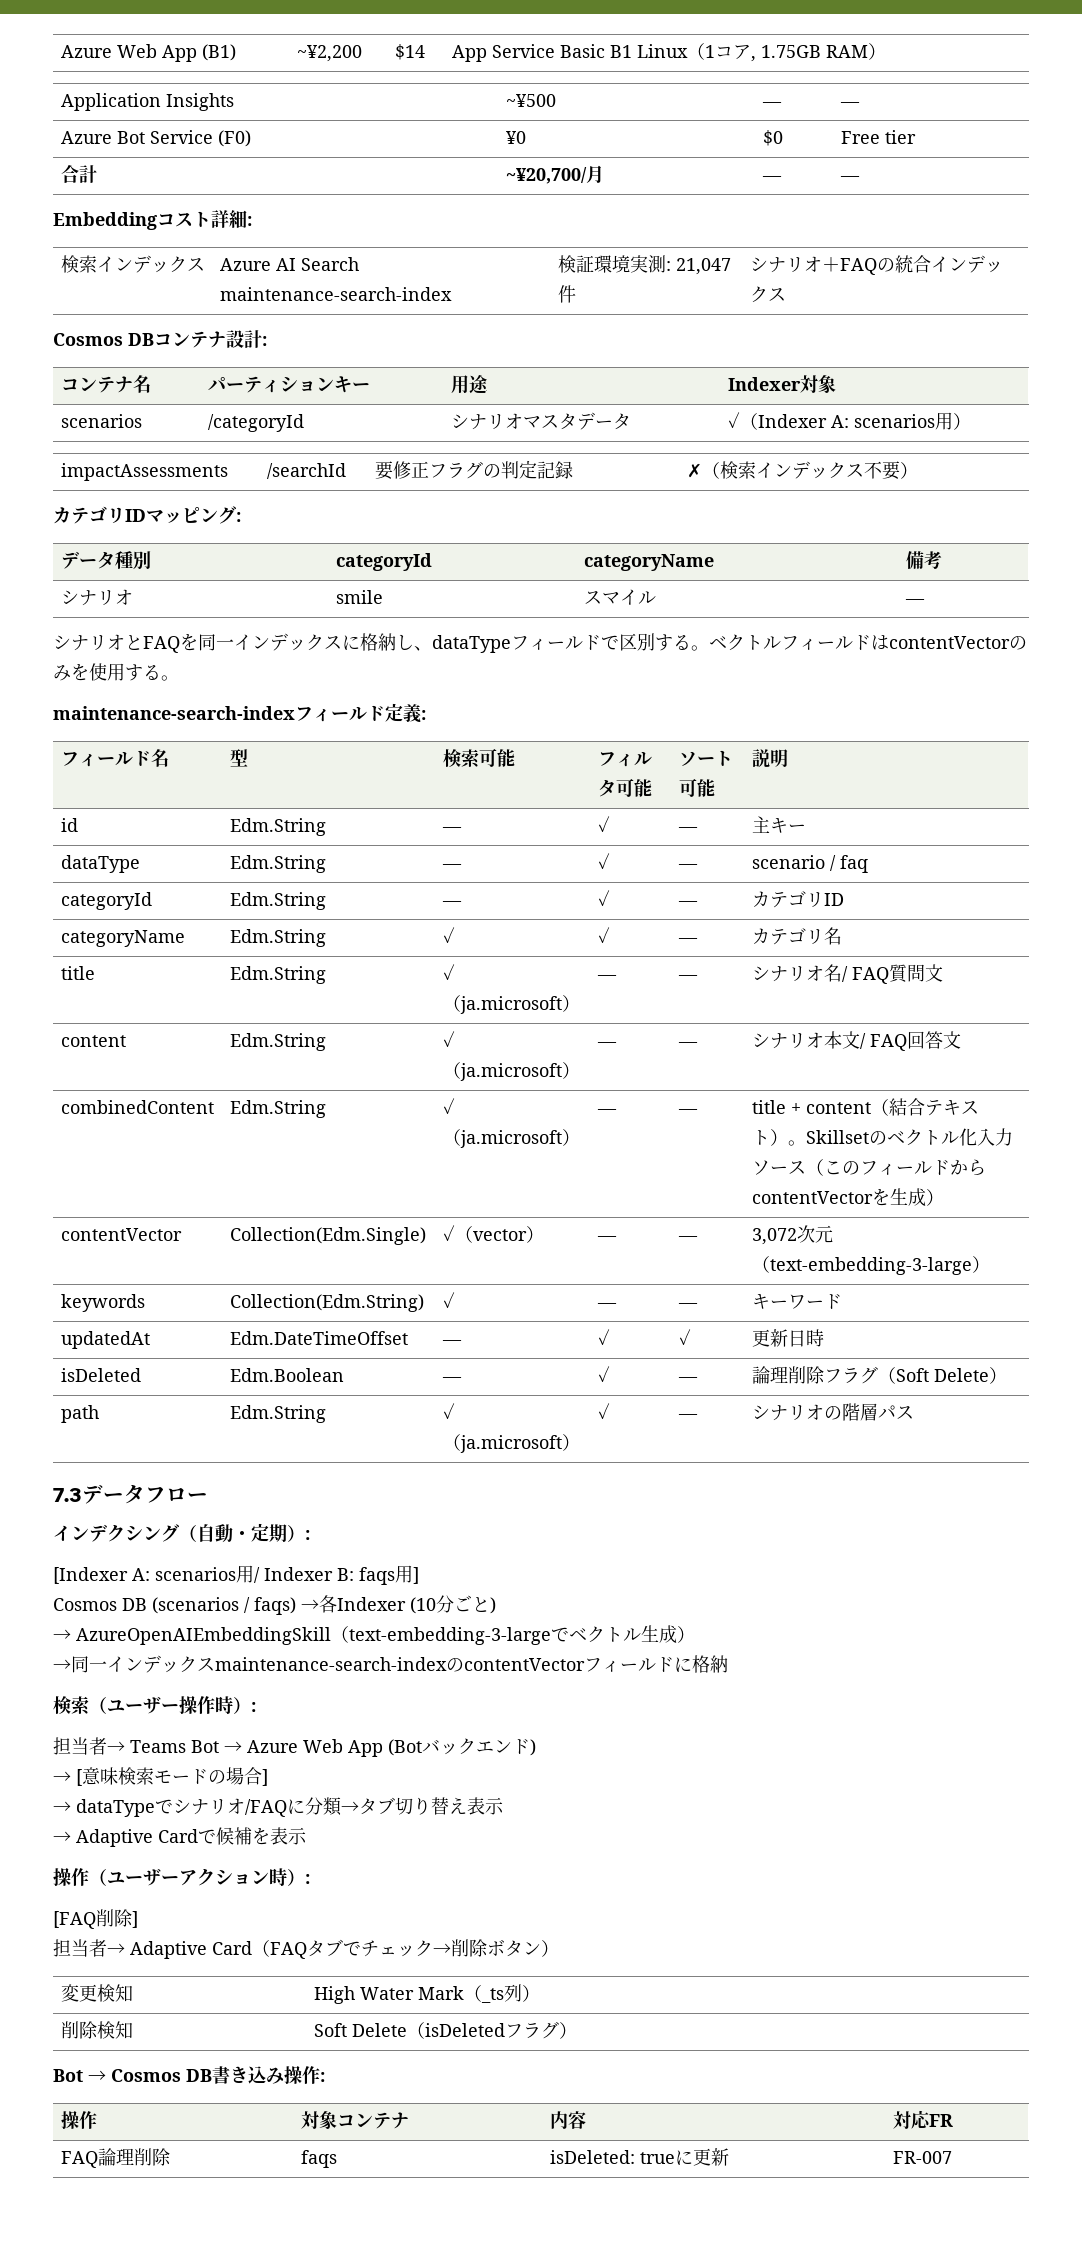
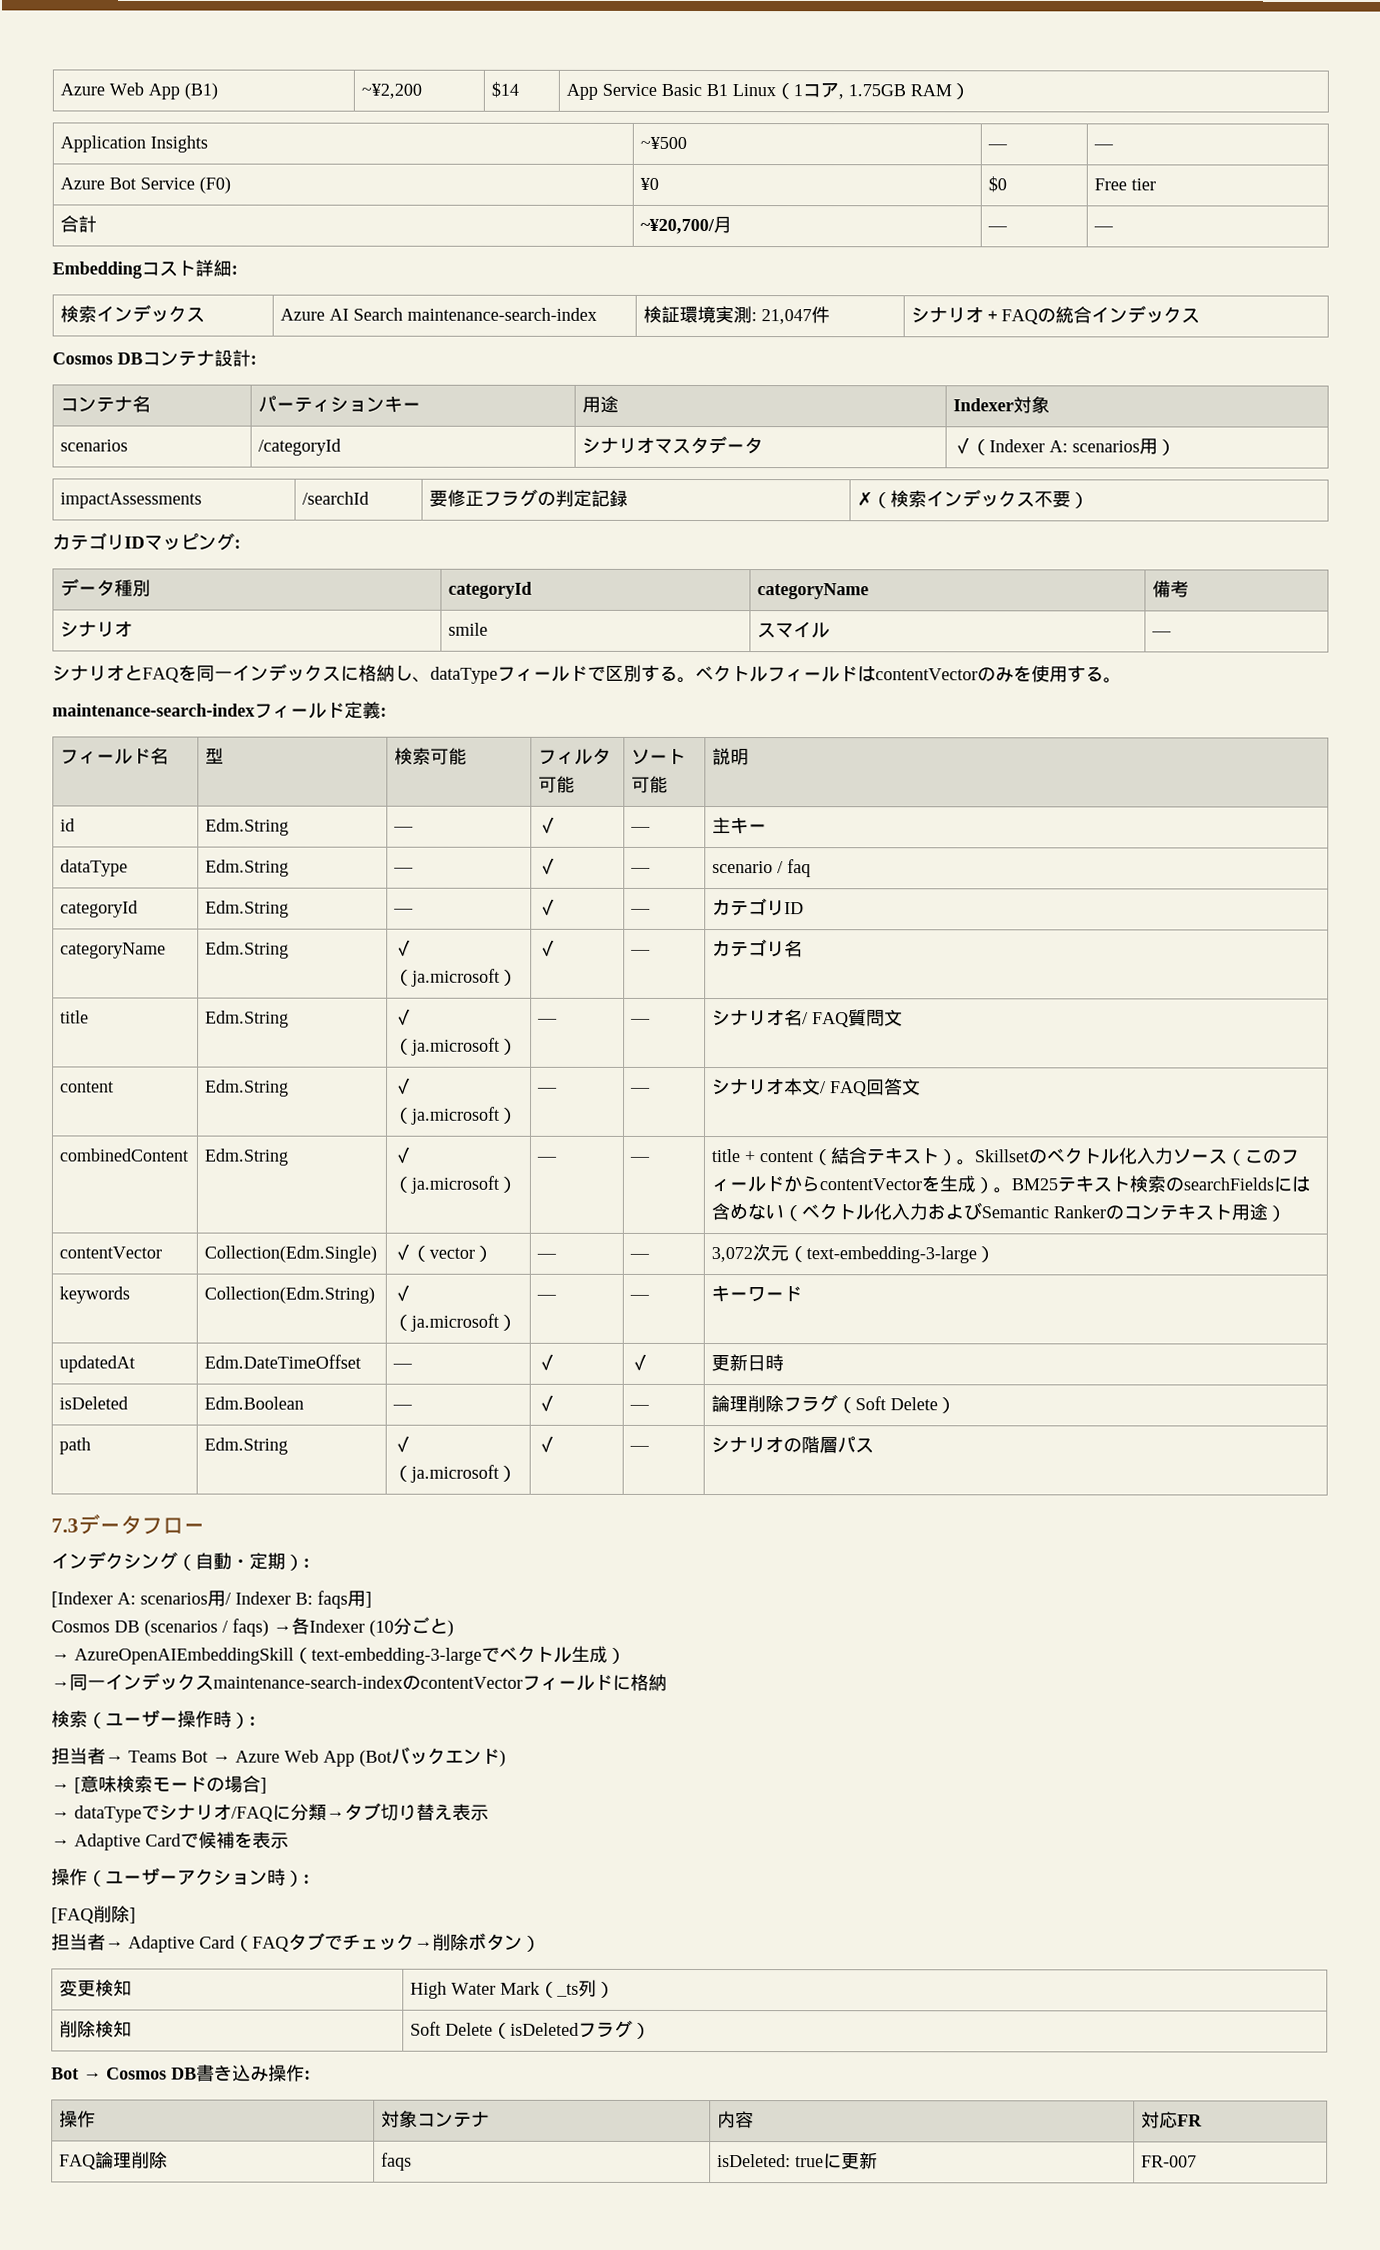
(455, 935) none -> [393,968,518,987] （ja.microsoft）
(944, 1197) none -> [992,1175,1310,1194] [710,1202,1286,1222] 。BM25テキスト検索のsearchFieldsには含めない（ベクトル化入力およびSemantic Rankerのコンテキスト用途）
(455, 1300) none -> [392,1313,517,1332] （ja.microsoft）

